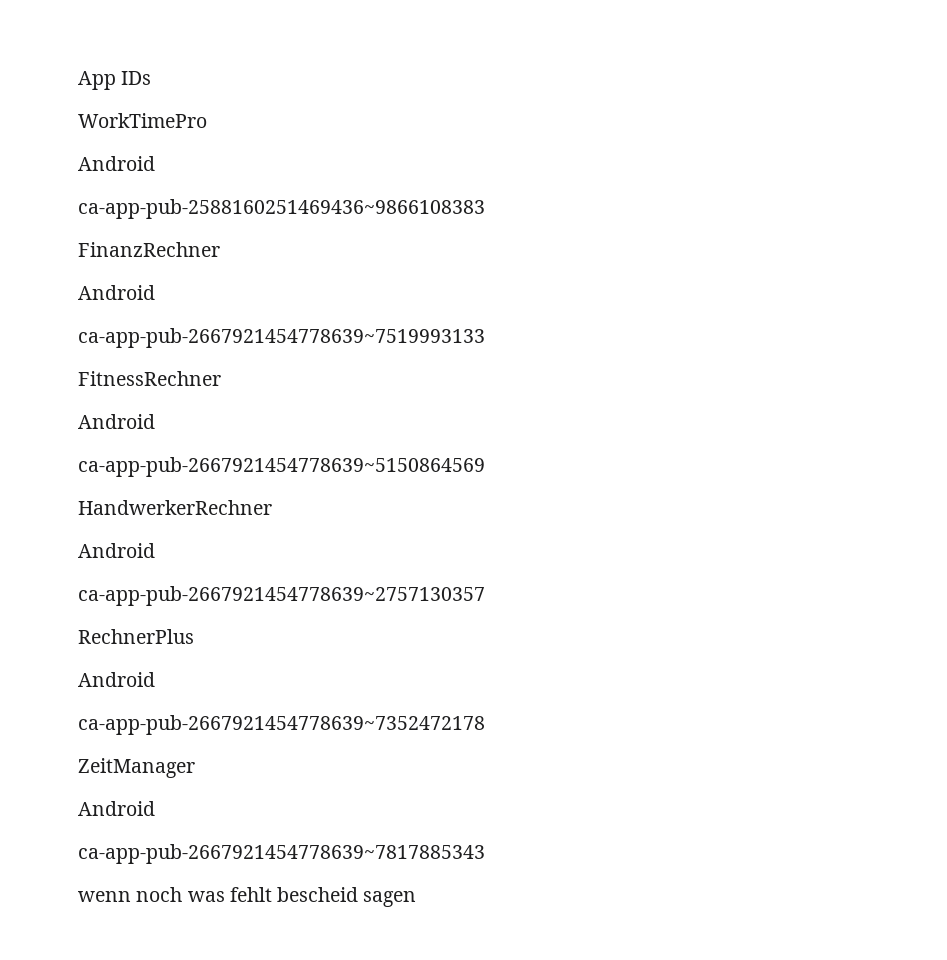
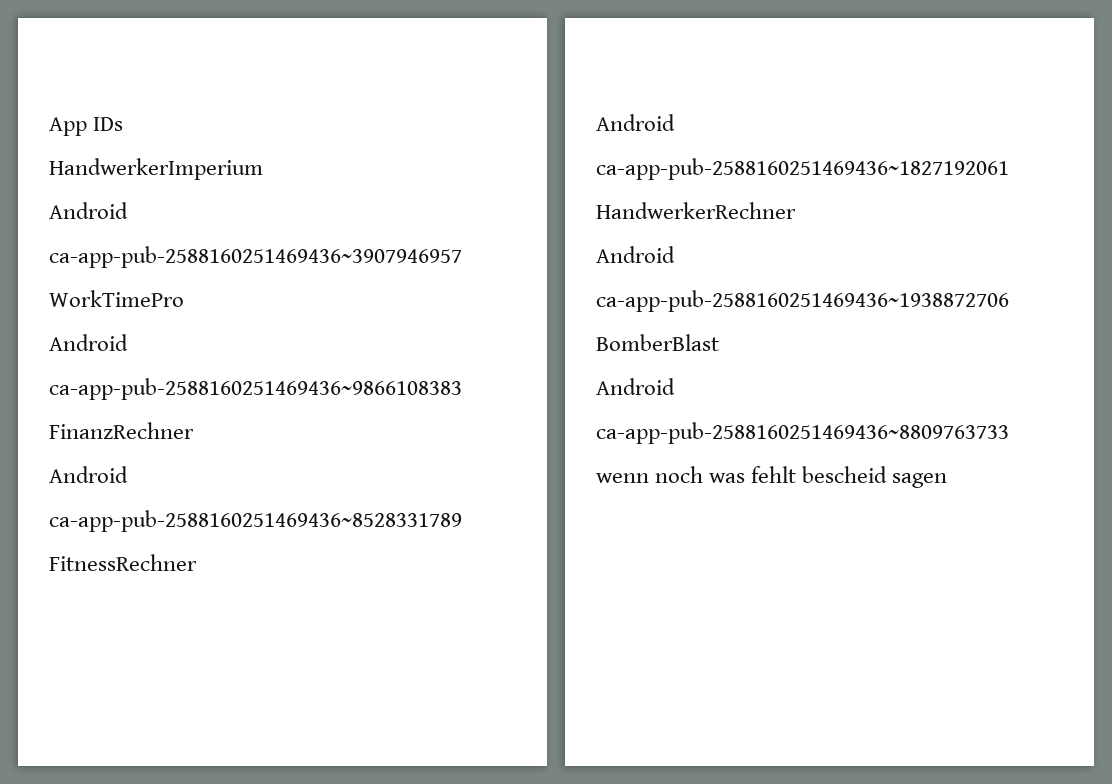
(152, 78) none -> [49,158,263,180] [49,202,128,219] [49,246,462,268] // HandwerkerImperium // Android // ca-app-pub-2588160251469436~3907946957
[78,328,485,348] ca-app-pub-2667921454778639~7519993133 -> [49,510,462,532] ca-app-pub-2588160251469436~8528331789
[78,457,485,477] ca-app-pub-2667921454778639~5150864569 -> [596,158,1009,180] ca-app-pub-2588160251469436~1827192061
[78,586,485,606] [78,629,194,644] [78,672,155,687] [78,715,485,735] [78,758,195,778] [78,801,155,816] [78,844,485,864] ca-app-pub-2667921454778639~2757130357 // RechnerPlus // Android // ca-app-pub-2667921454778639~7352472178 // ZeitManager // Android // ca-app-pub-2667921454778639~7817885343 -> [596,290,1009,312] [596,334,719,351] [596,378,675,395] [596,422,1009,444] ca-app-pub-2588160251469436~1938872706 // BomberBlast // Android // ca-app-pub-2588160251469436~8809763733

